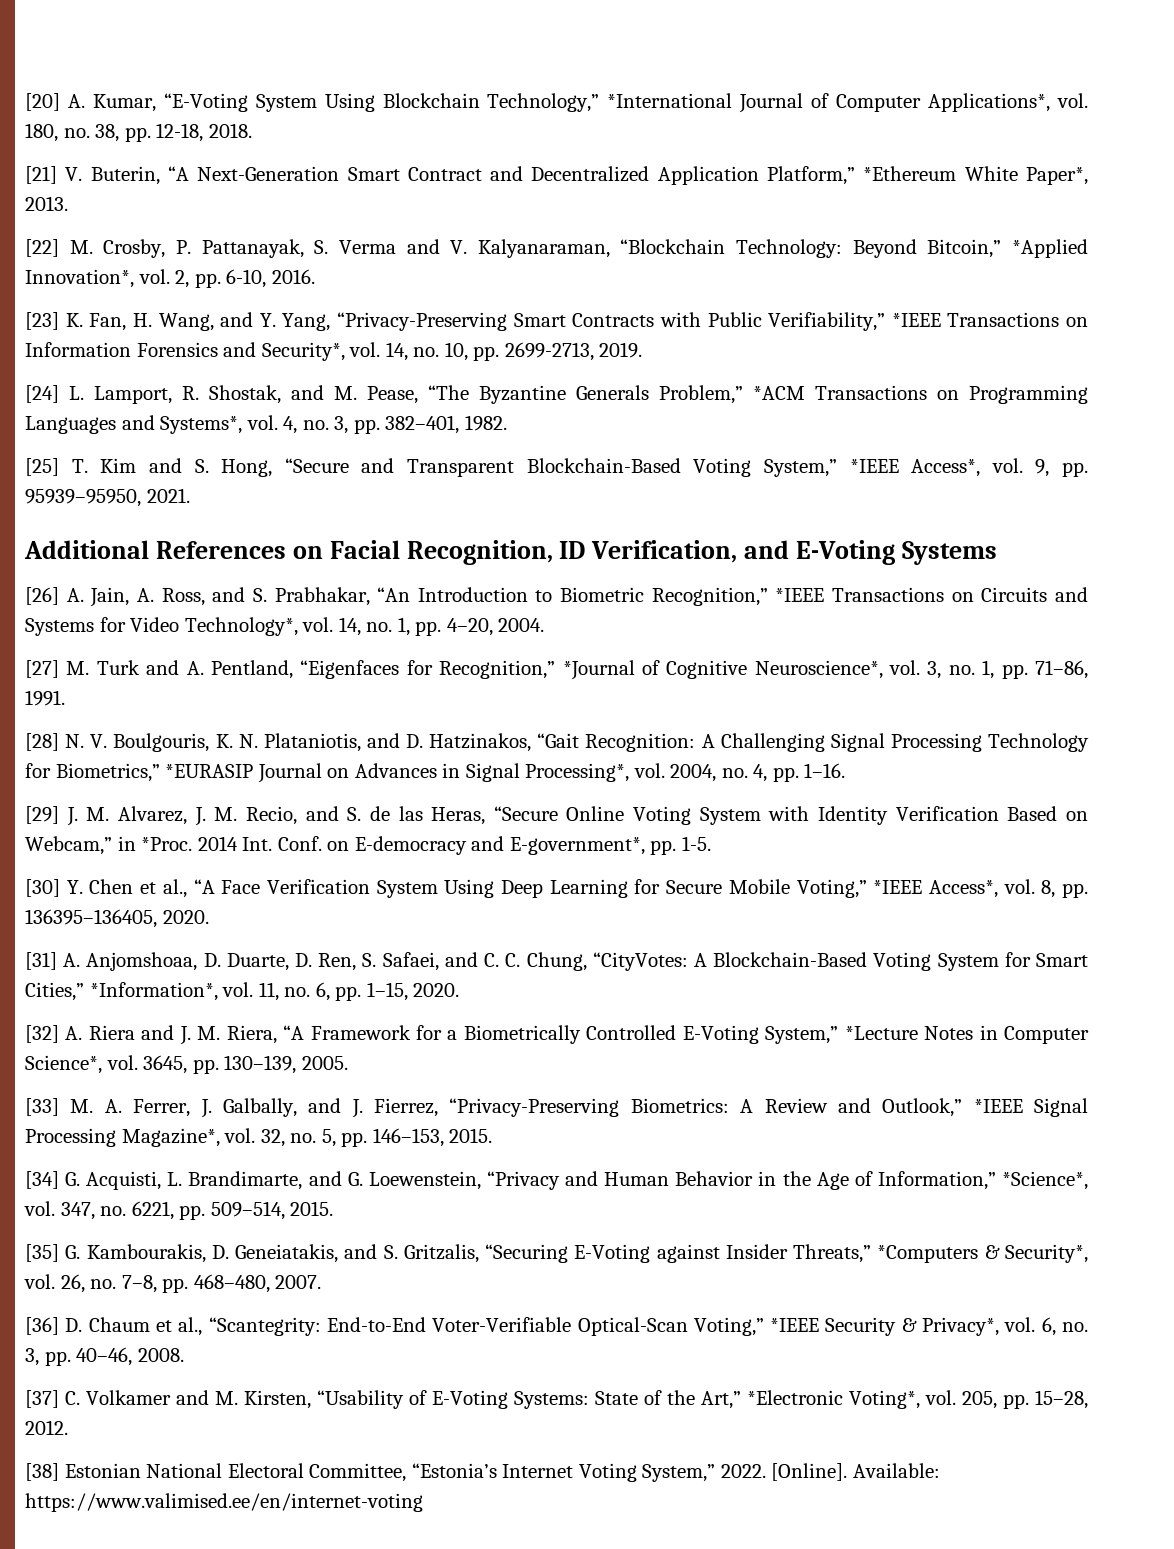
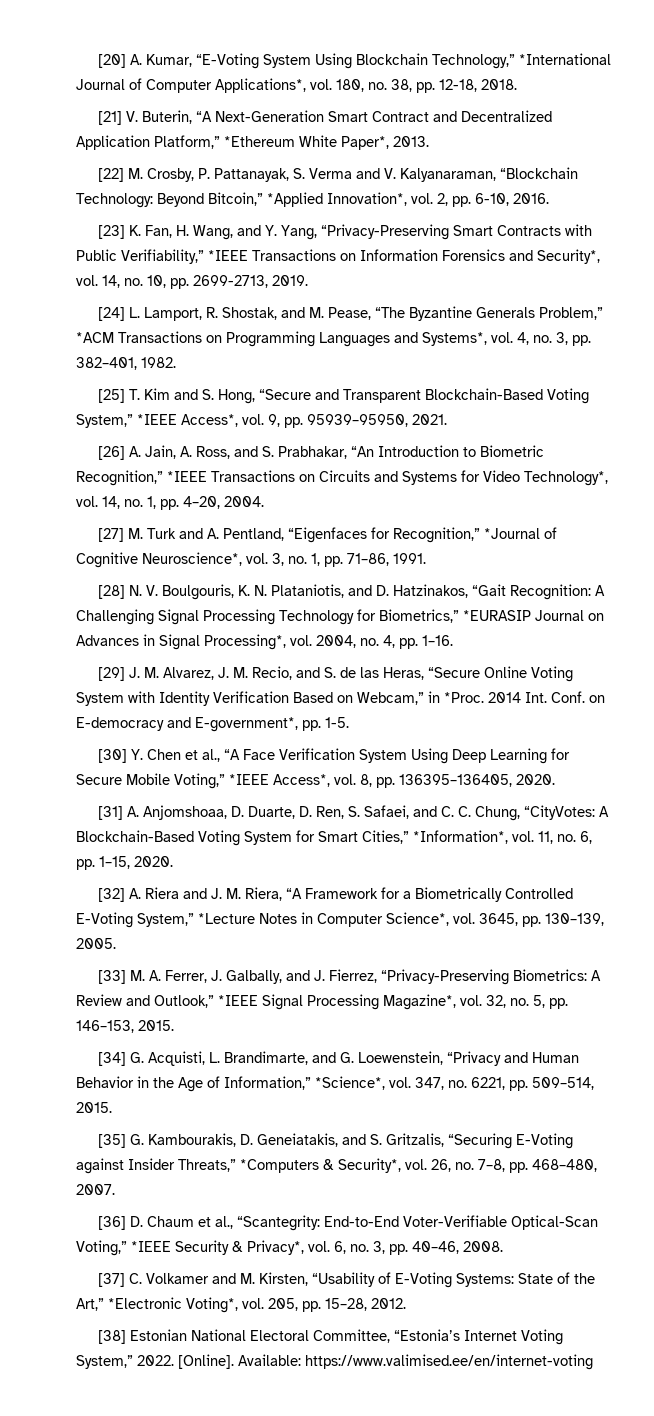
[24,540,997,565] // Additional References on Facial Recognition, ID Verification, and E-Voting Systems -> (447, 419) none

